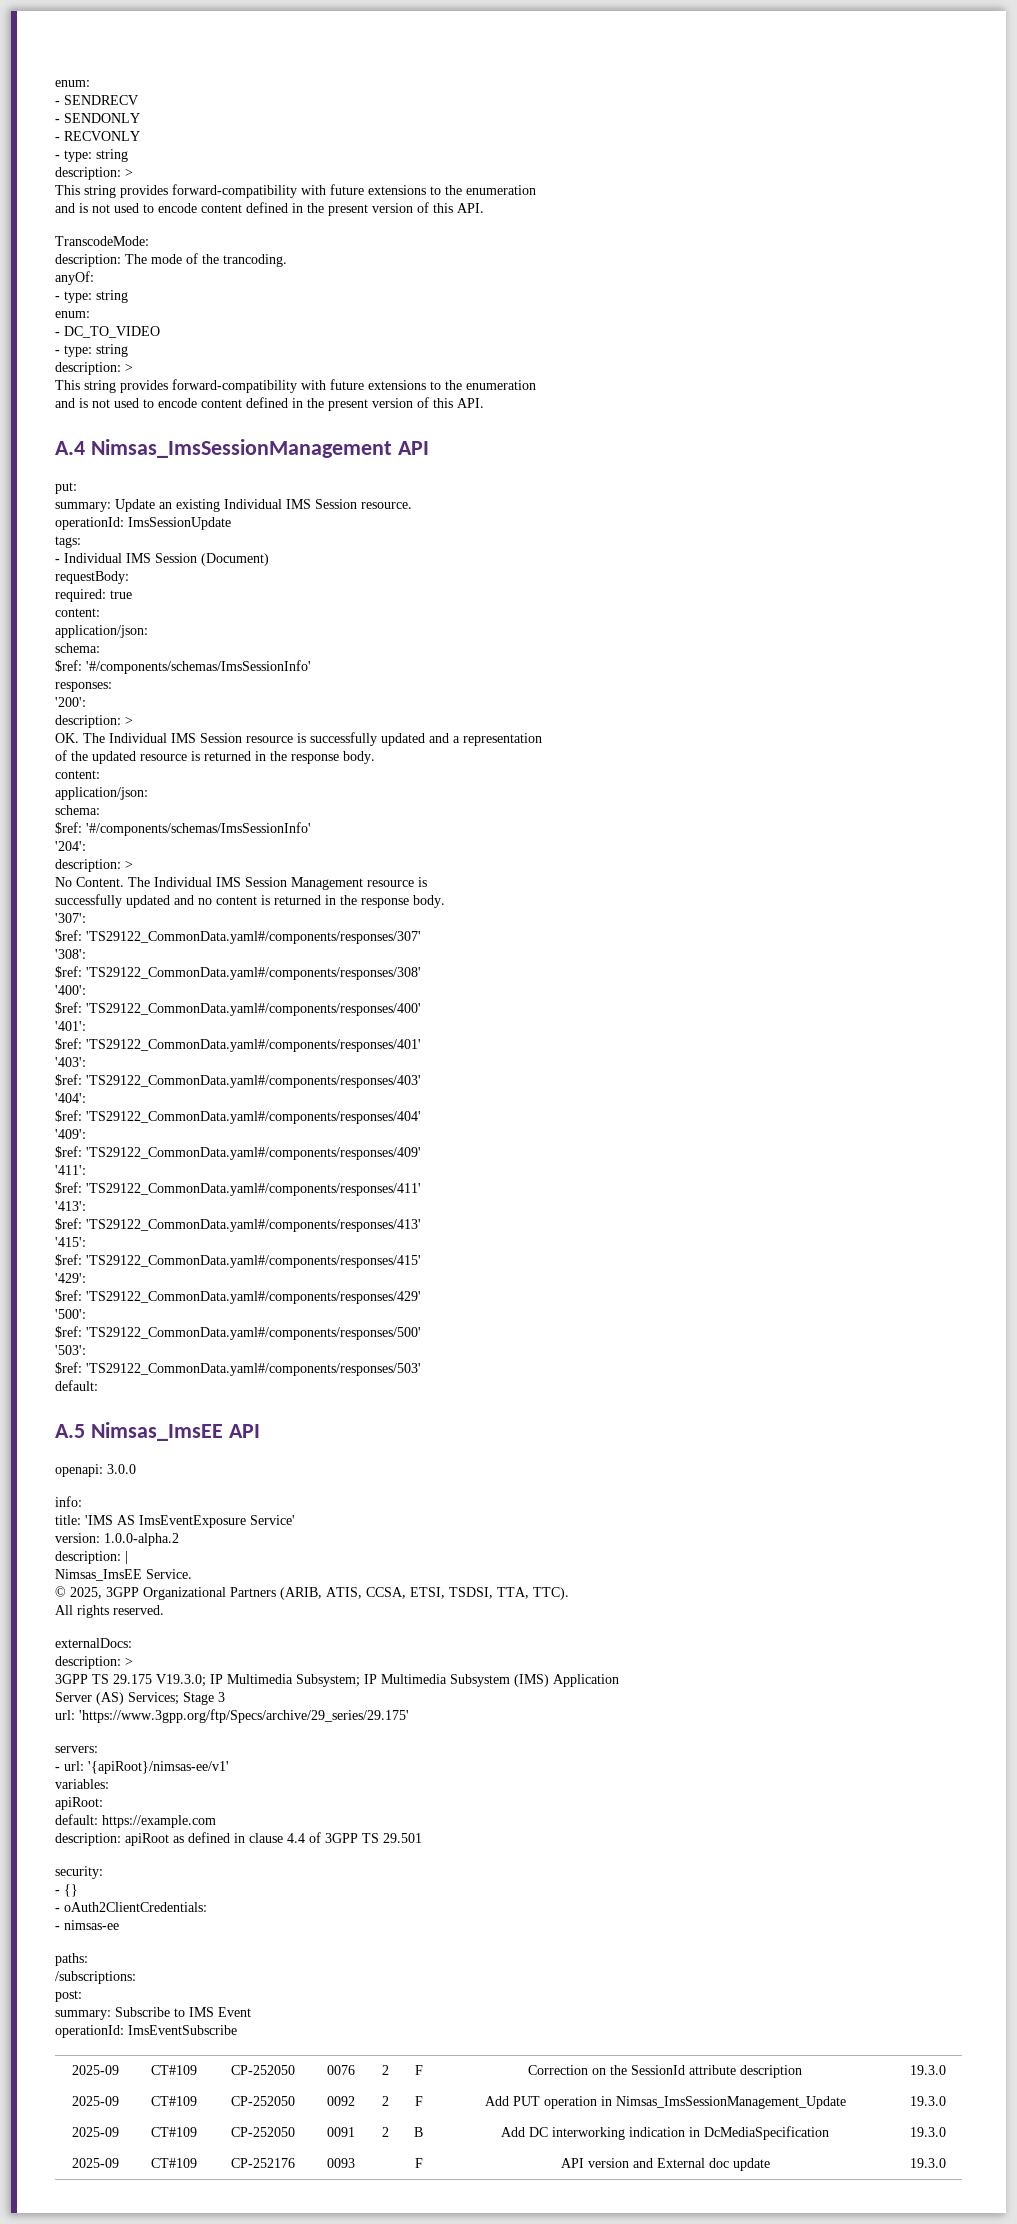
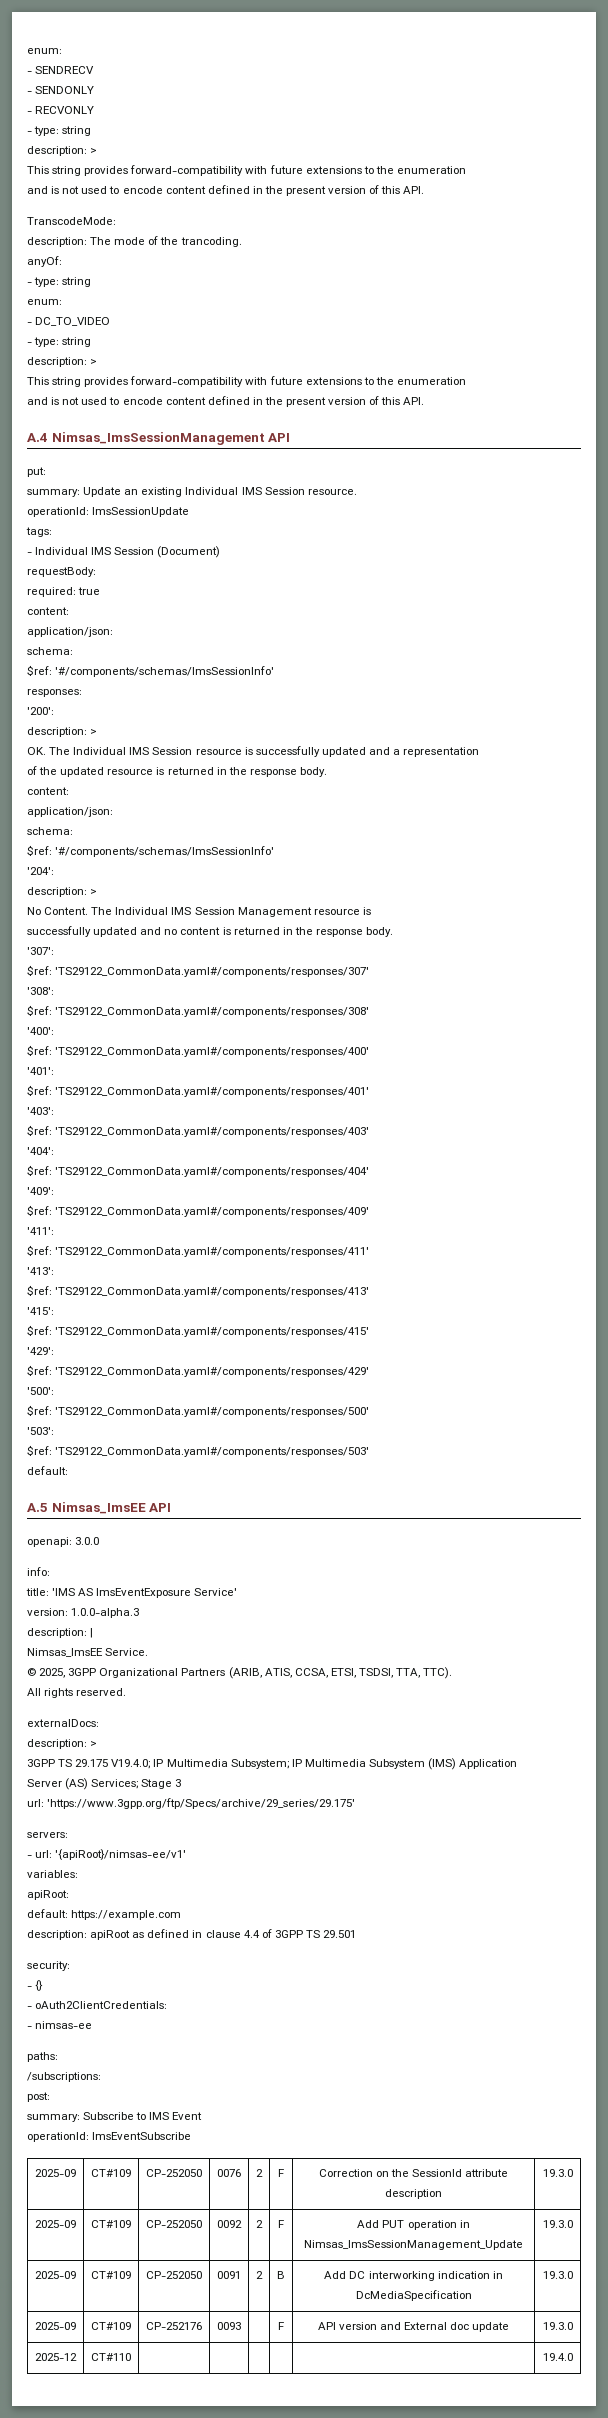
[104,1533,179,1546] 1.0.0-alpha.2 -> [71,1608,140,1618] 1.0.0-alpha.3
[156,1674,206,1687] V19.3.0; -> [111,1759,151,1769] V19.4.0;
(946, 2163) none -> [35,2353,77,2361] [91,2353,131,2361] [542,2353,573,2361] // 2025-12 | CT#110 | | | | | | 19.4.0

